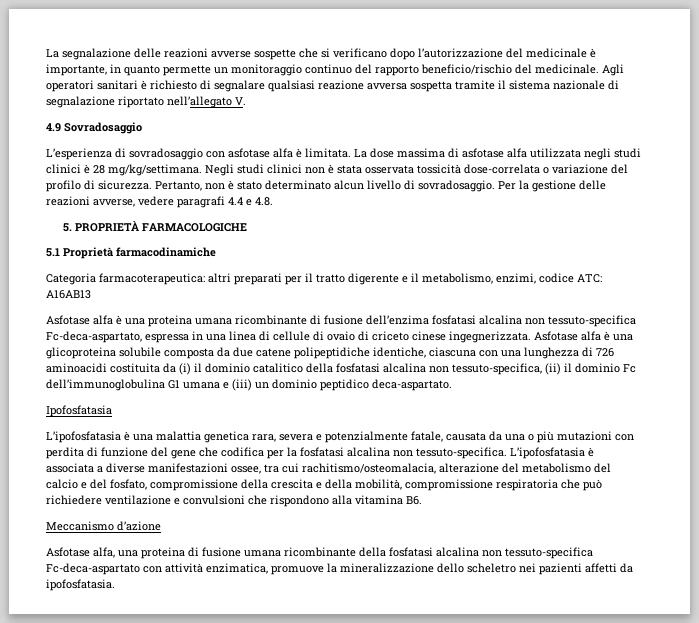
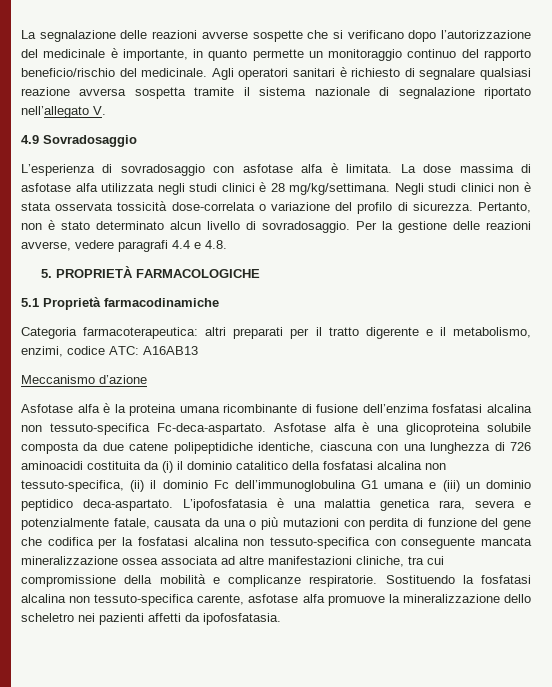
[46,315,145,325] // Asfotase alfa è una -> [21,375,147,384] [21,403,126,413] // Meccanismo d’azione // Asfotase alfa è la
[46,331,531,343] Fc-deca-aspartato, espressa in una linea di cellule di ovaio di criceto cinese ingegnerizzata. -> [156,423,266,435] Fc-deca-aspartato.
[46,405,112,417] // Ipofosfatasia // -> (173, 505) none
[416,447,594,459] [46,463,611,474] [46,479,602,491] [46,495,422,507] [46,521,161,531] [46,547,593,559] [46,563,268,575] tessuto-specifica. L’ipofosfatasia è associata a diverse manifestazioni ossee, tra cui rachitismo/osteomalacia, alterazione del metabolismo del calcio e del fosfato, compromissione della crescita e della mobilità, compromissione respiratoria che può richiedere ventilazione e convulsioni che rispondono alla vitamina B6. // Meccanismo d’azione // Asfotase alfa, una proteina di fusione umana ricombinante della fosfatasi alcalina non tessuto-specifica Fc-deca-aspartato con attività enzimatica, -> [269,537,532,549] [21,556,444,567] [21,574,531,587] [21,594,325,606] tessuto-specifica con conseguente mancata mineralizzazione ossea associata ad altre manifestazioni cliniche, tra cui compromissione della mobilità e complicanze respiratorie. Sostituendo la fosfatasi alcalina non tessuto-specifica carente, asfotase alfa

